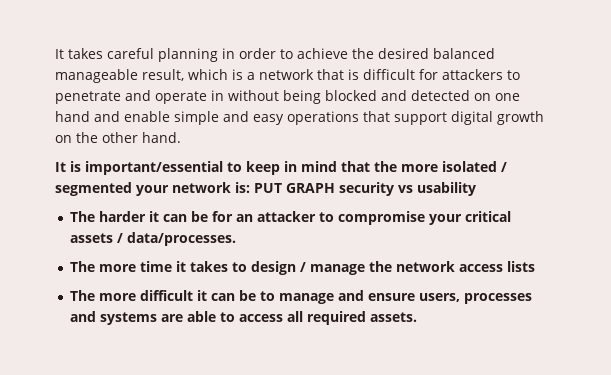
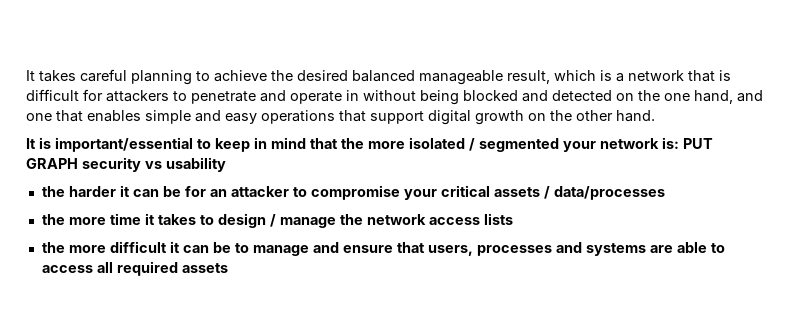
[222,48,276,59] in order -> (192, 77) none
[495,93,520,101] [55,111,170,122] one hand and enable -> [638,90,763,104] [26,110,141,122] the one hand, and one that enables
[69,211,95,222] The -> [41,186,65,197] the
[126,232,236,246] [69,261,95,272] data/processes. // The -> [553,186,665,200] [41,214,65,225] data/processes // the
[69,290,95,301] The -> [41,242,65,253] the
(415, 297) none -> [396,242,425,253] that
[369,312,417,322] assets. -> [181,263,228,273] assets

